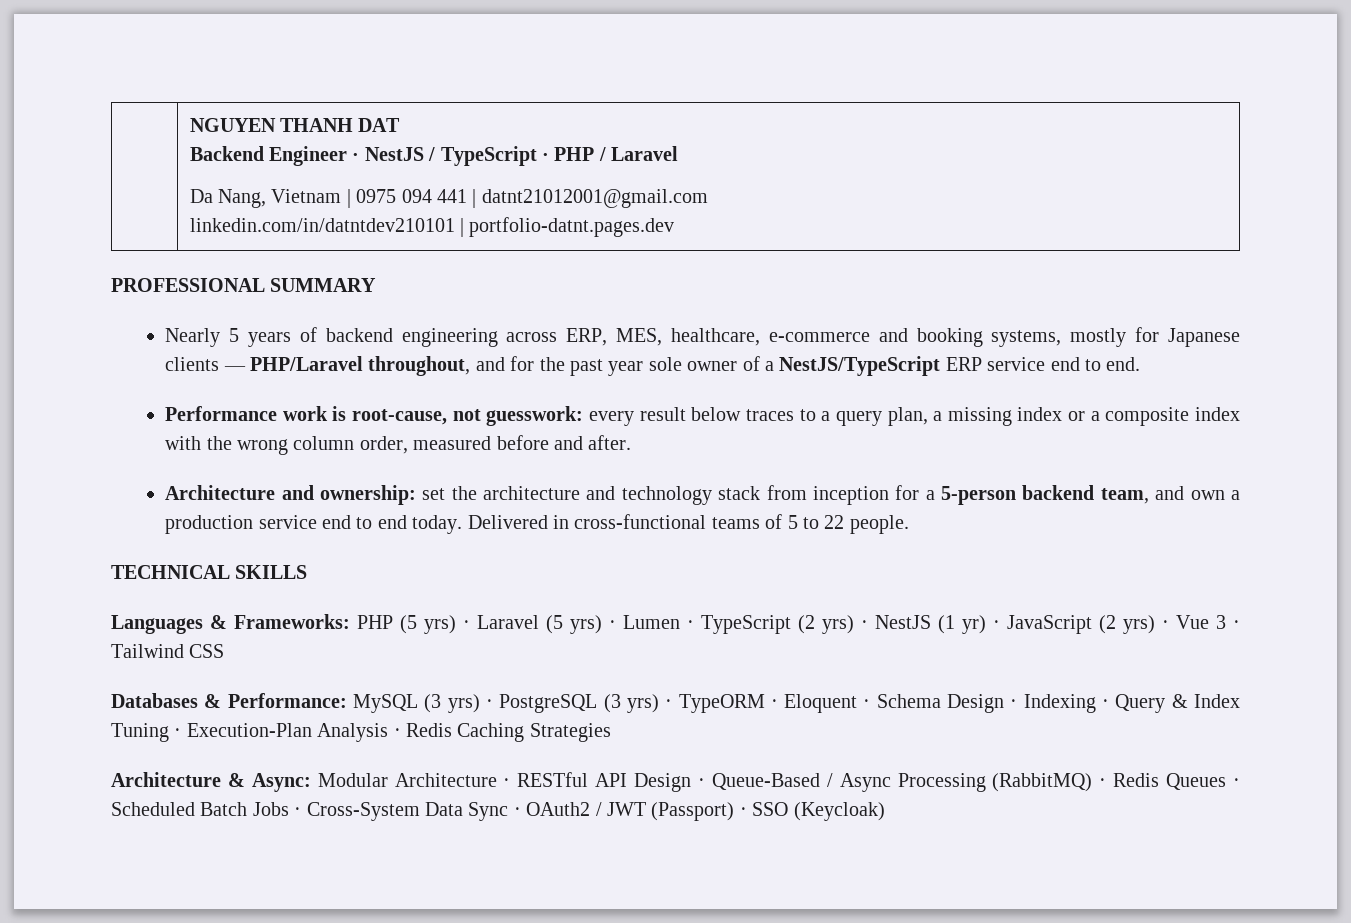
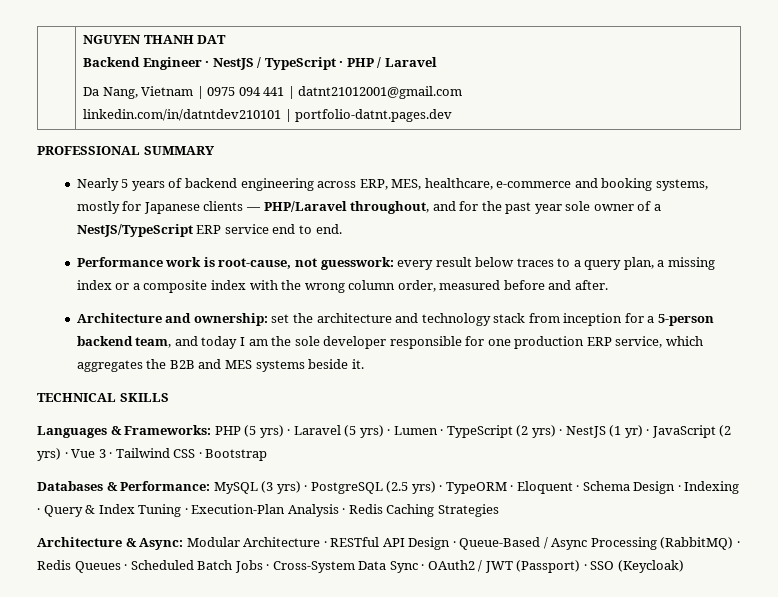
[1190,490,1241,500] [165,514,909,534] own a production service end to end today. Delivered in cross-functional teams of 5 to 22 people. -> [201,336,703,349] [76,359,364,372] today I am the sole developer responsible for one production ERP service, which aggregates the B2B and MES systems beside it.
(225, 651) none -> [198,449,268,461] · Bootstrap
[603,694,621,713] (3 -> [386,481,409,493] (2.5

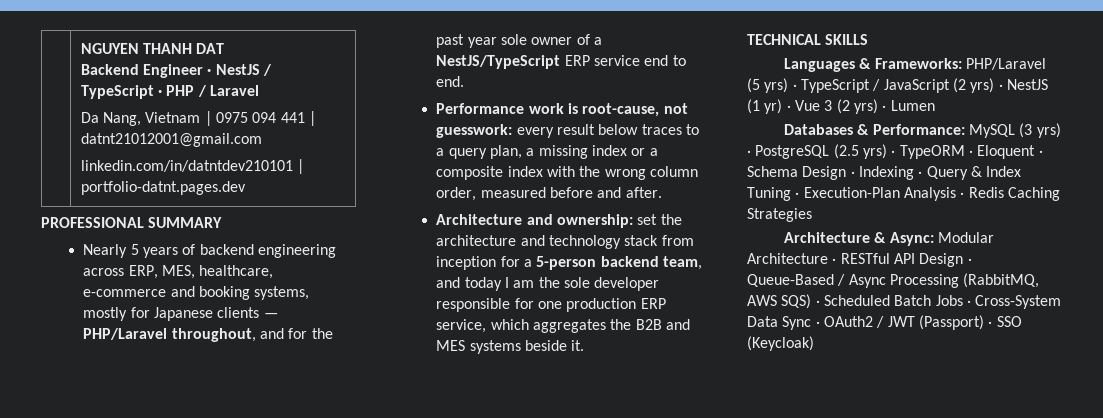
[214,425,513,438] PHP (5 yrs) · Laravel (5 yrs) · Lumen · TypeScript -> [966,58,1047,70] [747,78,950,93] PHP/Laravel (5 yrs) · TypeScript / JavaScript
[651,425,732,438] [37,448,268,461] JavaScript (2 yrs) · Vue 3 · Tailwind CSS · Bootstrap -> [794,99,935,114] Vue 3 (2 yrs) · Lumen
[660,537,740,550] [37,560,121,573] (RabbitMQ) · Redis Queues -> [963,273,1040,288] [747,294,812,309] (RabbitMQ, AWS SQS)

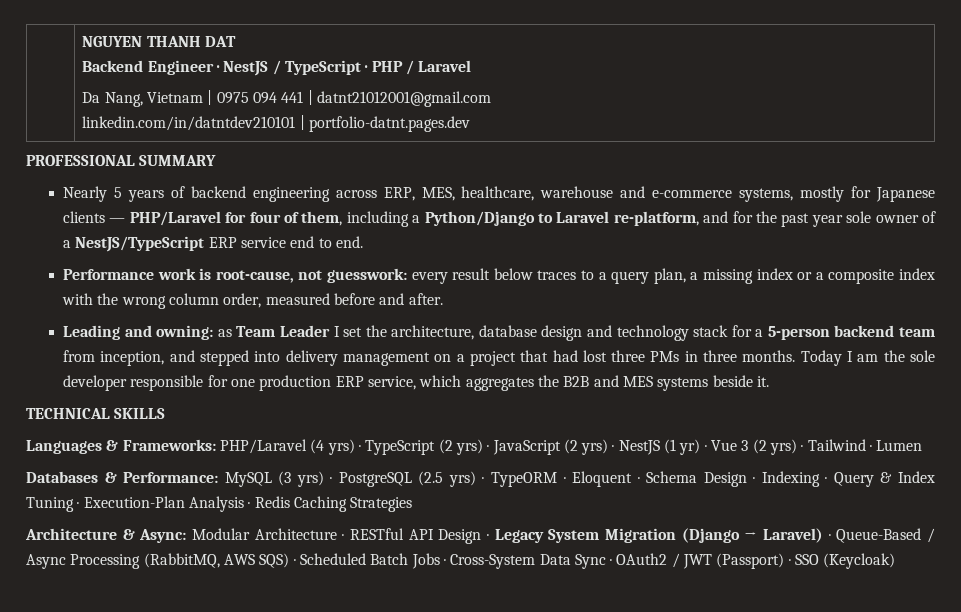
[83,286,250,300] e-commerce and booking -> [540,186,733,198] warehouse and e-commerce
[171,328,256,342] throughout, -> [225,211,699,227] for four of them, including a Python/Django to Laravel re-platform,
[436,214,682,228] [436,235,517,246] Architecture and ownership: set the architecture -> [63,325,583,341] Leading and owning: as Team Leader I set the architecture, database design
[661,235,694,246] [436,256,497,270] from inception -> (729, 331) none
[662,256,702,270] [436,277,502,291] team, and today -> [899,327,936,337] [63,350,842,366] team from inception, and stepped into delivery management on a project that had lost three PMs in three months. Today
[747,78,760,93] (5 -> [310,439,325,454] (4
[872,79,881,91] / -> [438,439,490,455] (2 yrs) ·
(887, 108) none -> [807,439,873,451] Tailwind ·
(972, 261) none -> [494,528,831,543] Legacy System Migration (Django → Laravel) ·

